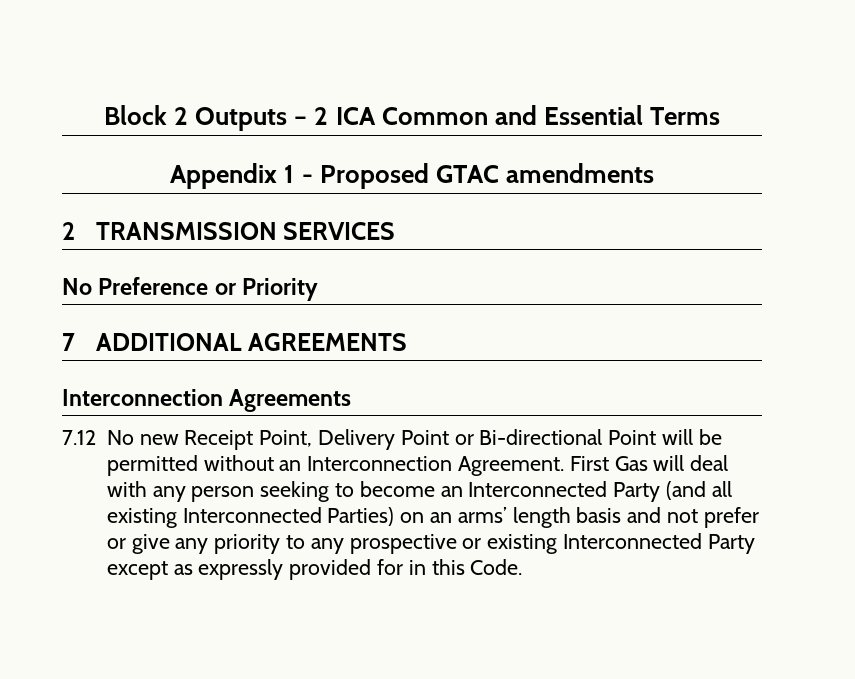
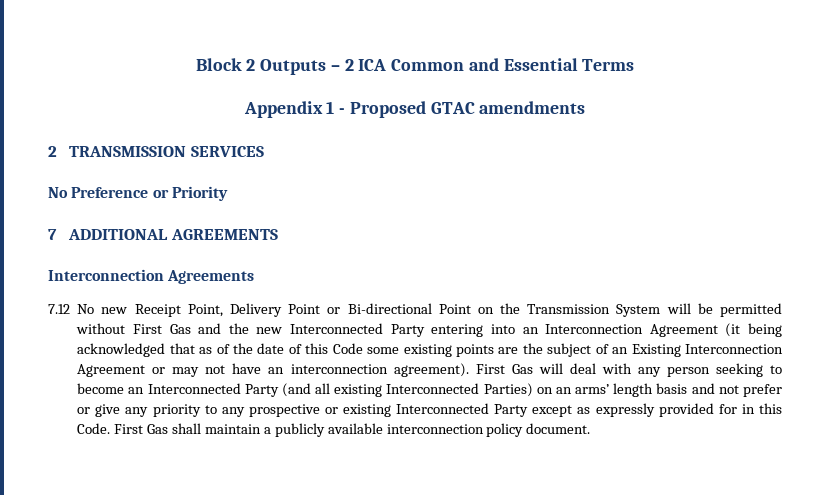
[661,429,722,445] [106,455,564,476] will be permitted without an Interconnection Agreement. -> [477,303,782,317] [76,323,782,337] [77,343,783,357] [77,363,469,377] on the Transmission System will be permitted without First Gas and the new Interconnected Party entering into an Interconnection Agreement (it being acknowledged that as of the date of this Code some existing points are the subject of an Existing Interconnection Agreement or may not have an interconnection agreement).
(523, 567) none -> [114,423,591,437] First Gas shall maintain a publicly available interconnection policy document.

